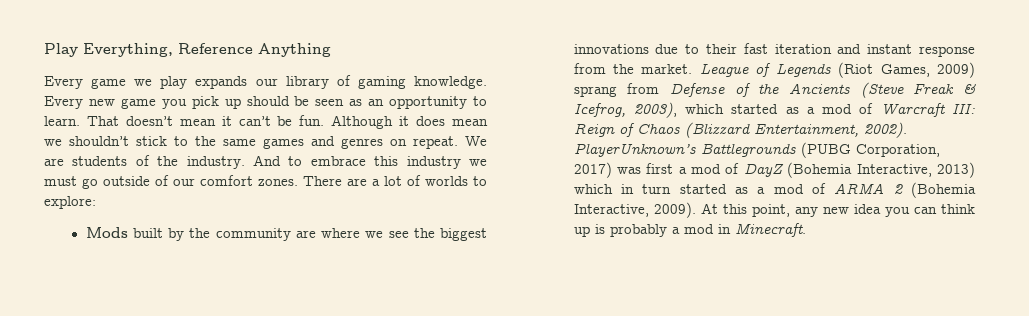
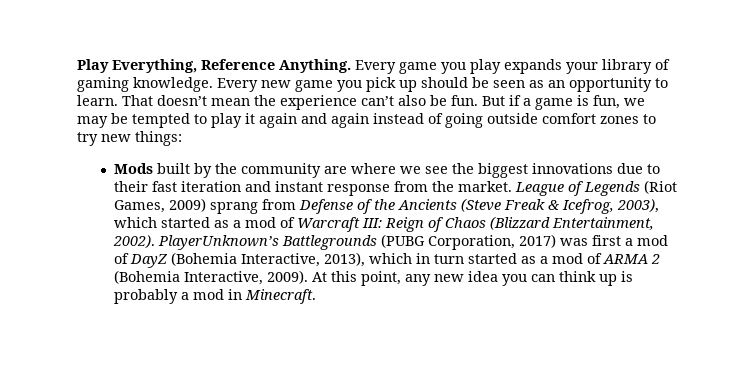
[258,43,331,57] Anything // -> [279,59,351,73] Anything.
[134,79,153,86] we -> [441,62,466,74] you
[255,78,278,86] our -> [566,62,598,74] your
[221,115,489,129] [44,136,487,149] [44,155,487,169] [44,175,487,189] [44,196,96,209] it can’t be fun. Although it does mean we shouldn’t stick to the same games and genres on repeat. We are students of the industry. And to embrace this industry we must go outside of our comfort zones. There are a lot of worlds to explore: -> [254,95,645,110] [77,113,656,128] [77,131,182,146] the experience can’t also be fun. But if a game is fun, we may be tempted to play it again and again instead of going outside comfort zones to try new things:
[936,162,975,178] 2013) -> [323,252,365,267] 2013),

